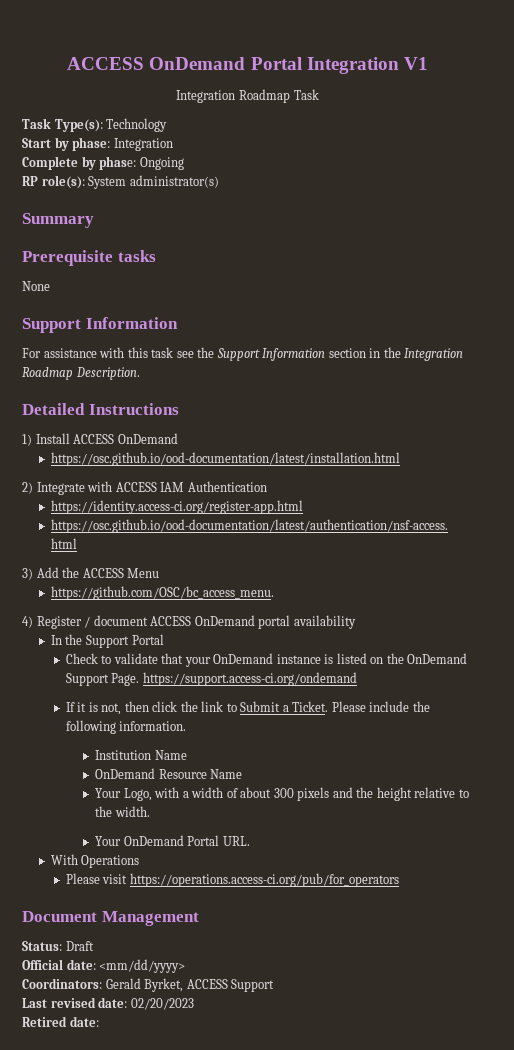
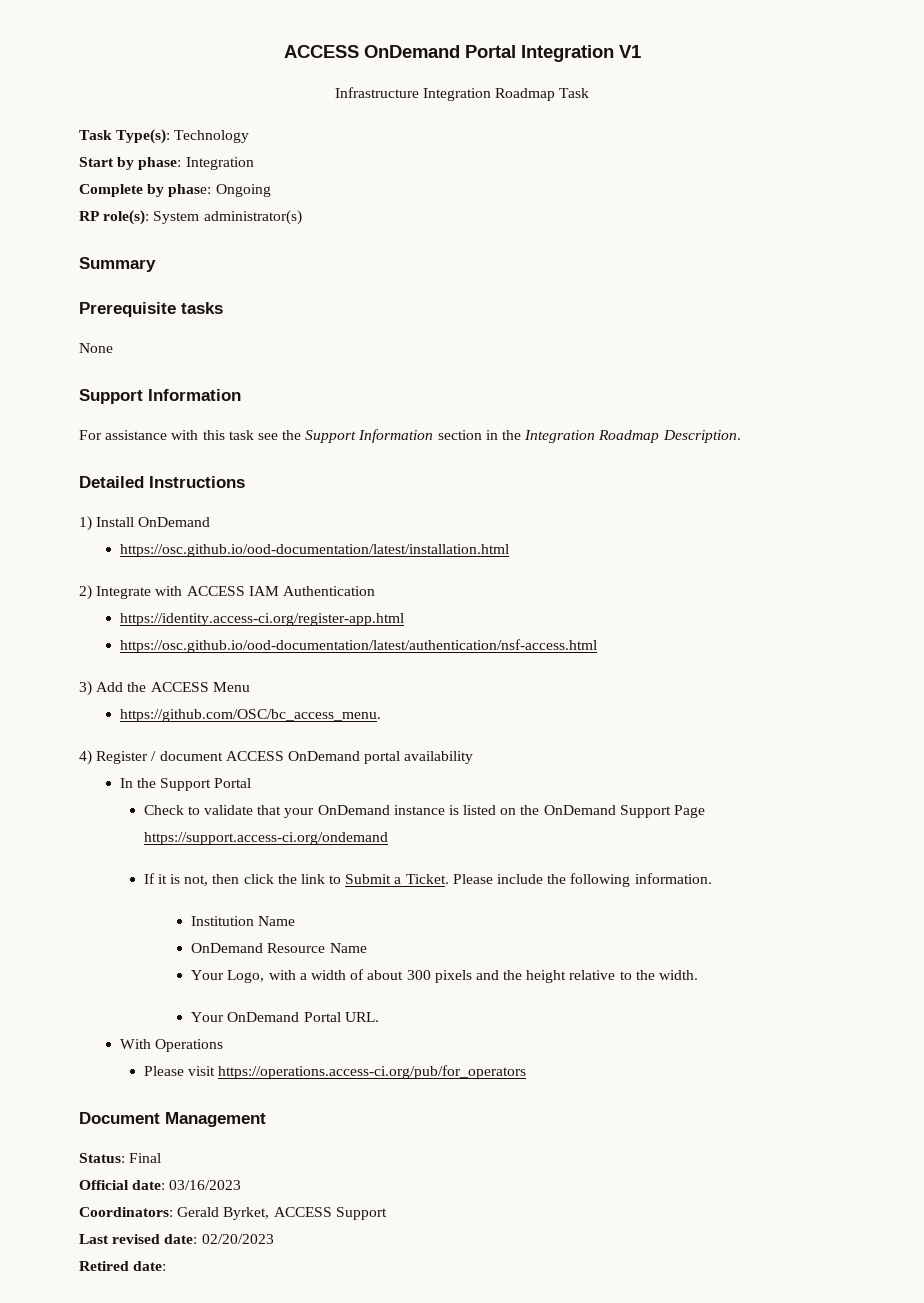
(428, 63) none -> [334,87,419,98] Infrastructure
[73,434,115,444] ACCESS -> (135, 522) none
[111,673,140,686] Page. -> [674,805,706,818] Page
[65,941,94,951] Draft -> [129,1153,162,1163] Final
[99,959,186,973] <mm/dd/yyyy> -> [169,1180,242,1190] 03/16/2023

